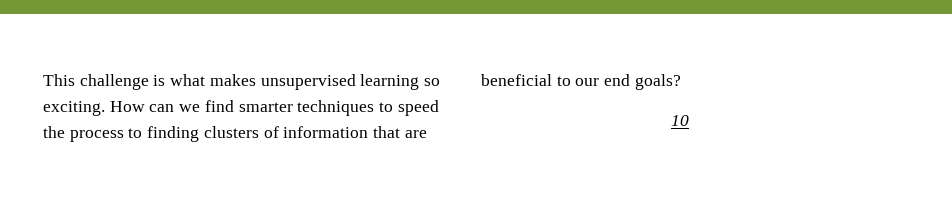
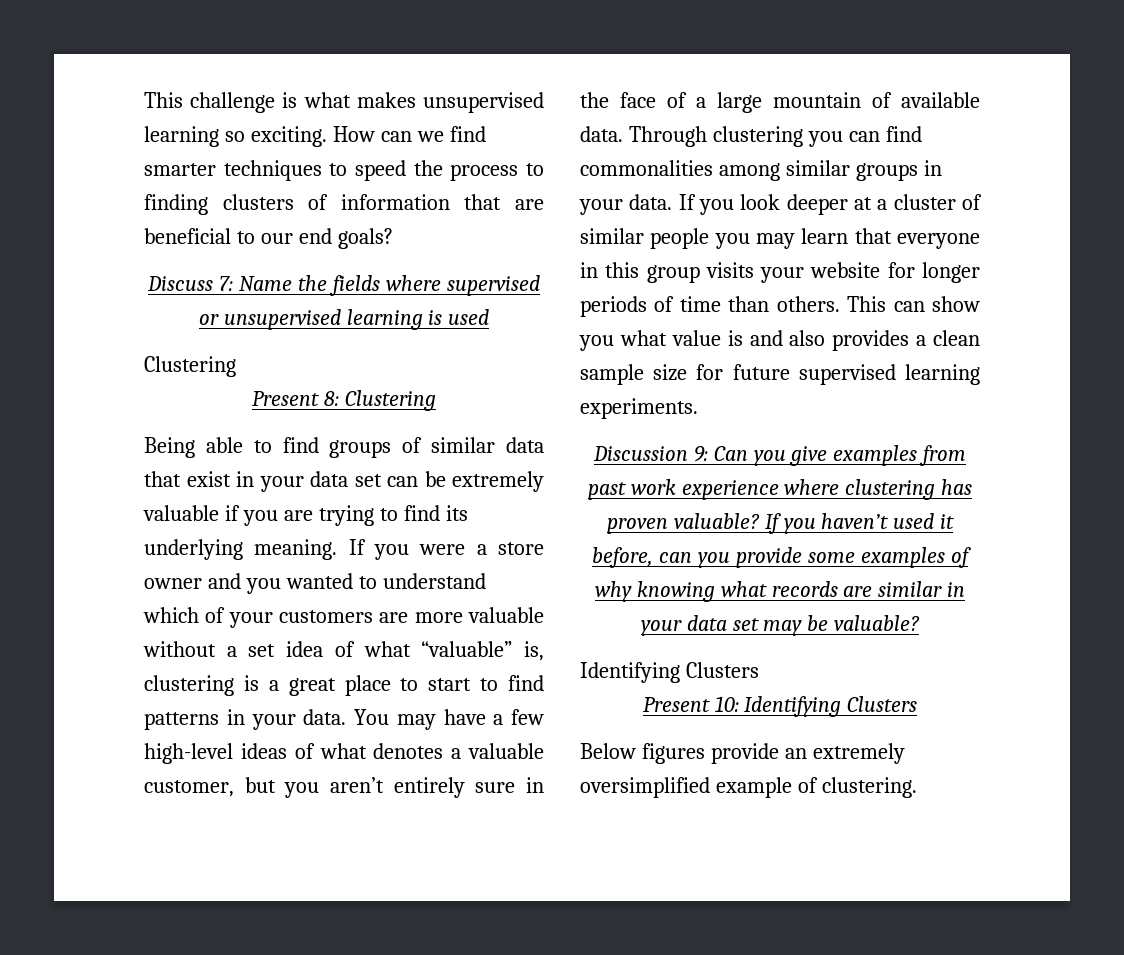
[671,115,689,126] 10 -> [147,275,540,296] [198,309,490,330] [144,356,236,377] [252,390,436,411] [144,437,544,458] [144,471,544,492] [143,505,468,526] [144,539,544,560] [144,573,486,594] [143,607,544,628] [143,641,544,661] [144,675,544,696] [144,709,544,730] [144,743,544,764] [144,777,544,798] [580,92,980,113] [580,126,922,147] [580,160,942,181] [579,194,982,215] [580,228,980,249] [580,262,980,283] [580,296,981,317] [579,330,980,351] [580,364,980,385] [580,398,698,419] [592,445,967,466] [587,479,973,500] [606,513,955,534] [592,547,971,568] [594,581,966,602] [640,615,921,636] [580,662,759,683] [642,696,918,717] [580,743,905,764] [580,777,917,798] Discuss 7: Name the fields where supervised or unsupervised learning is used // Clustering // Present 8: Clustering // Being able to find groups of similar data that exist in your data set can be extremely valuable if you are trying to find its underlying meaning. If you were a store owner and you wanted to understand which of your customers are more valuable without a set idea of what “valuable” is, clustering is a great place to start to find patterns in your data. You may have a few high-level ideas of what denotes a valuable customer, but you aren’t entirely sure in the face of a large mountain of available data. Through clustering you can find commonalities among similar groups in your data. If you look deeper at a cluster of similar people you may learn that everyone in this group visits your website for longer periods of time than others. This can show you what value is and also provides a clean sample size for future supervised learning experiments. // Discussion 9: Can you give examples from past work experience where clustering has proven valuable? If you haven’t used it before, can you provide some examples of why knowing what records are similar in your data set may be valuable? // Identifying Clusters // Present 10: Identifying Clusters // Below figures provide an extremely oversimplified example of clustering.

